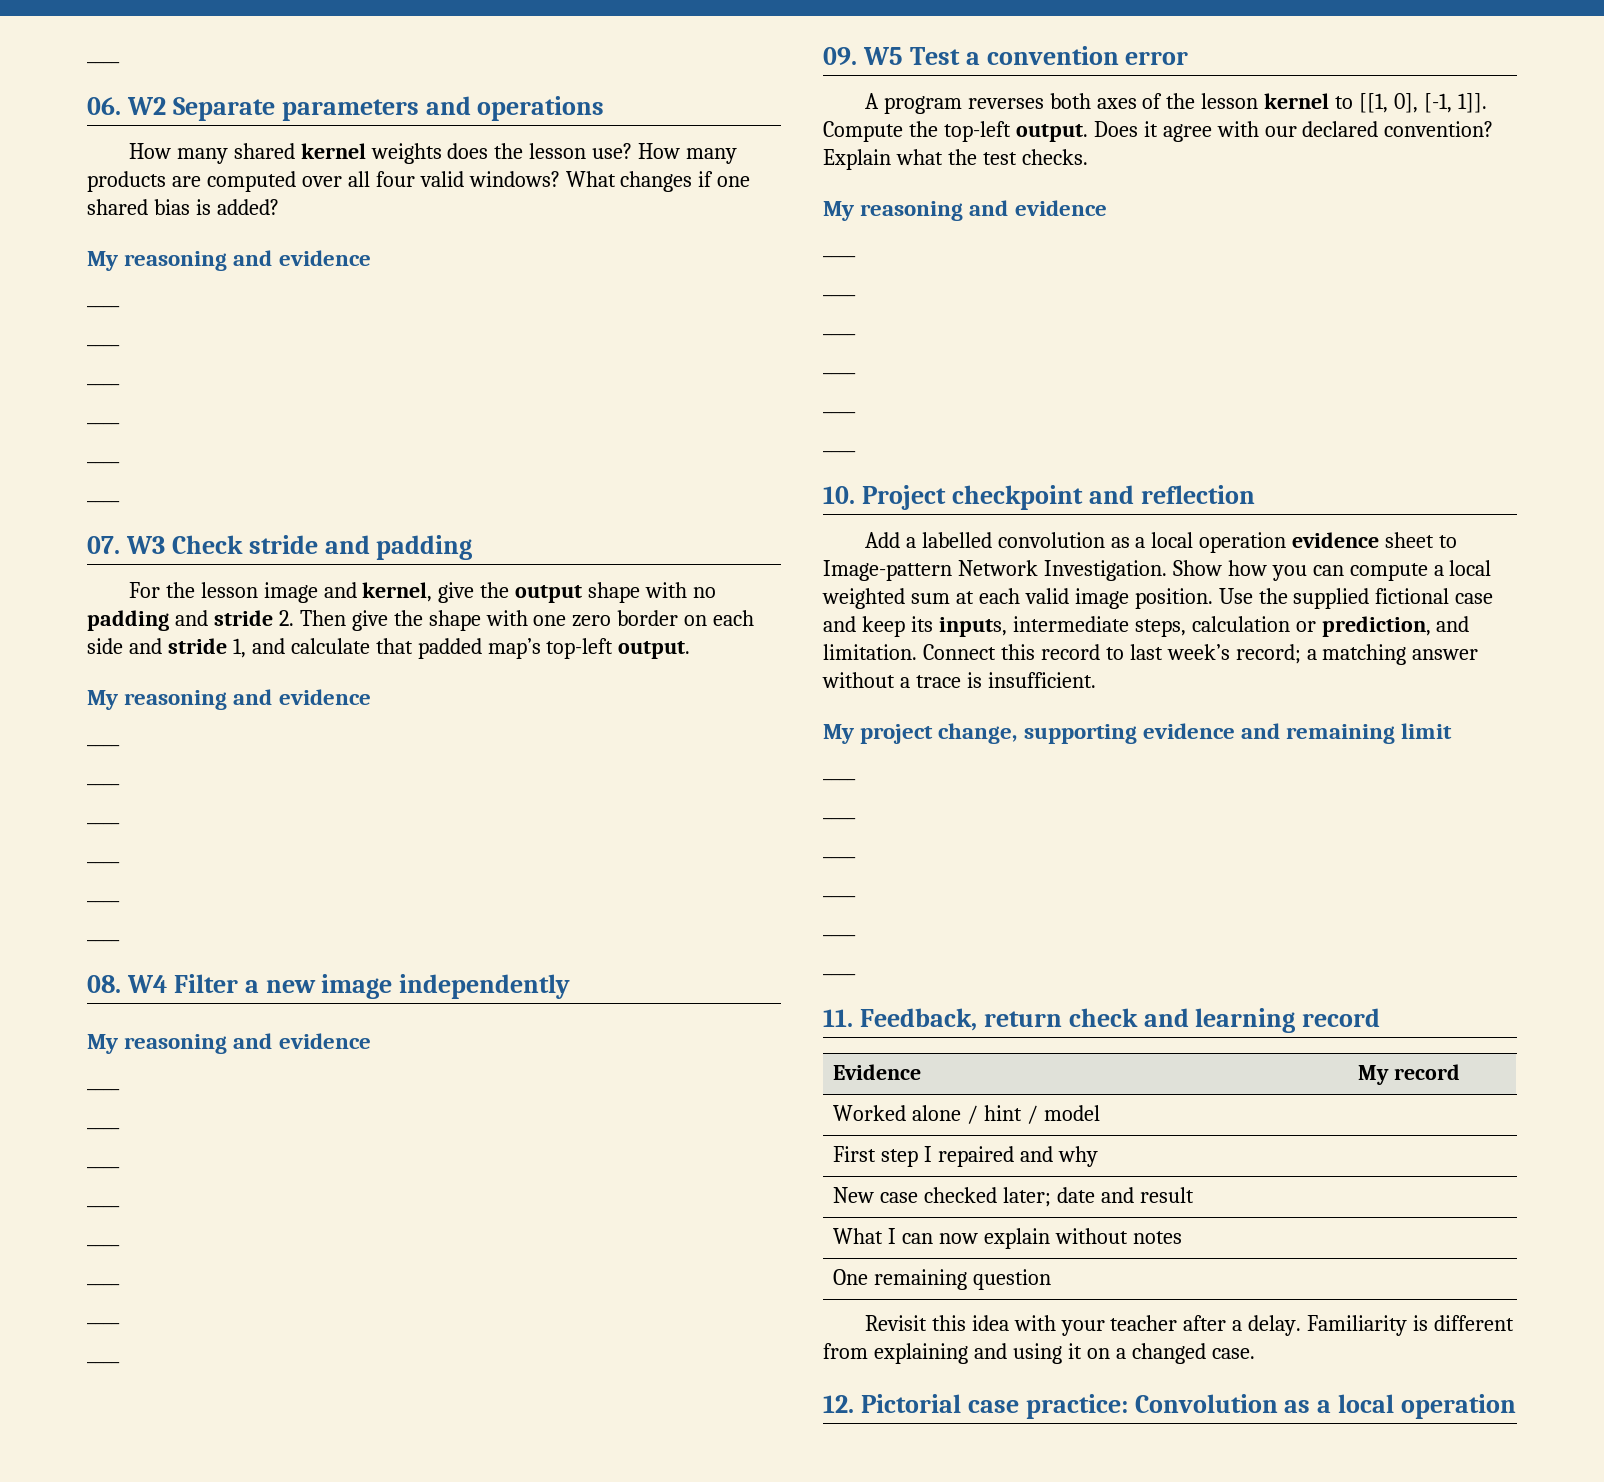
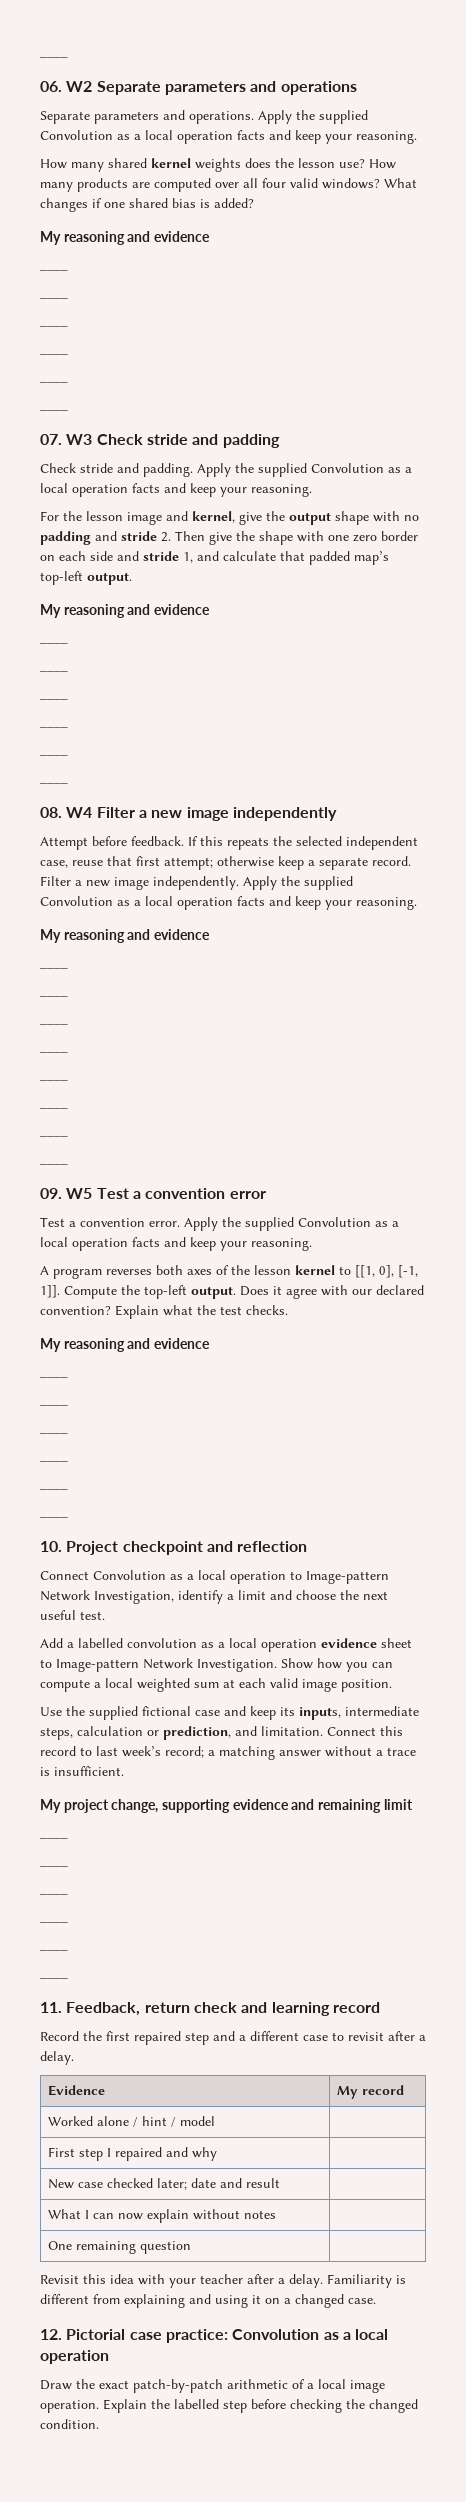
(605, 108) none -> [40,110,368,124] [40,130,417,144] // Separate parameters and operations. Apply the supplied Convolution as a local operation facts and keep your reasoning.
(473, 547) none -> [40,463,412,477] [40,483,312,497] // Check stride and padding. Apply the supplied Convolution as a local operation facts and keep your reasoning.
(571, 986) none -> [40,836,418,850] [40,856,411,870] [40,876,353,890] [40,896,417,910] // Attempt before feedback. If this repeats the selected independent case, reuse that first attempt; otherwise keep a separate record. Filter a new image independently. Apply the supplied Convolution as a local operation facts and keep your reasoning.
(1189, 58) none -> [40,1217,399,1231] [40,1237,312,1251] // Test a convention error. Apply the supplied Convolution as a local operation facts and keep your reasoning.
(1255, 494) none -> [40,1570,389,1584] [40,1590,388,1604] [40,1610,105,1620] // Connect Convolution as a local operation to Image-pattern Network Investigation, identify a limit and choose the next useful test.
(1213, 598) none -> (392, 1685) //
(1381, 1017) none -> [40,2031,426,2045] [40,2051,74,2065] // Record the first repaired step and a different case to revisit after a delay.
(1517, 1406) none -> [40,2379,385,2393] [40,2399,418,2413] [40,2419,99,2429] // Draw the exact patch-by-patch arithmetic of a local image operation. Explain the labelled step before checking the changed condition.

